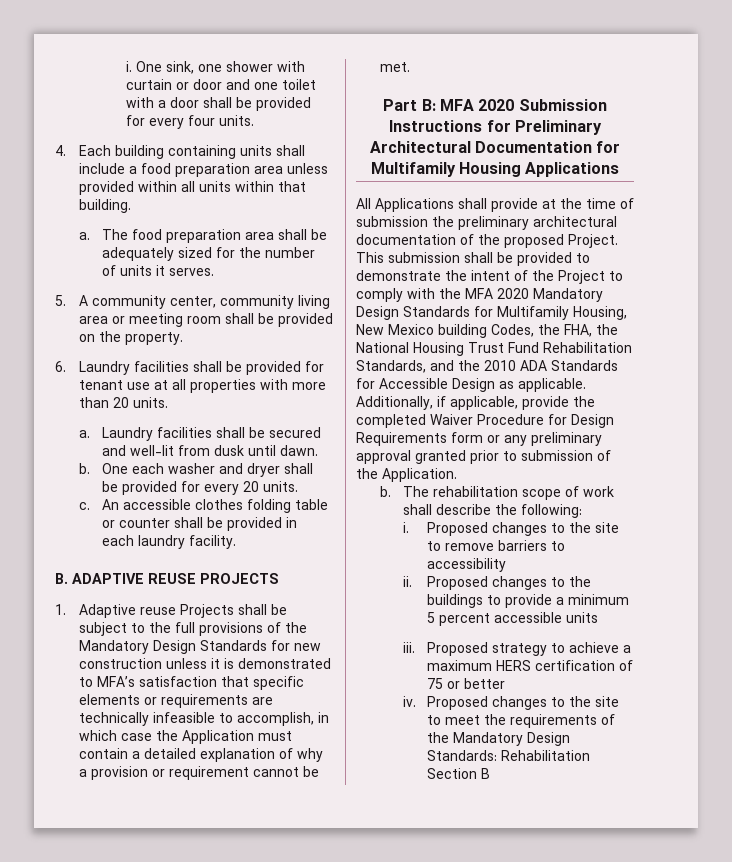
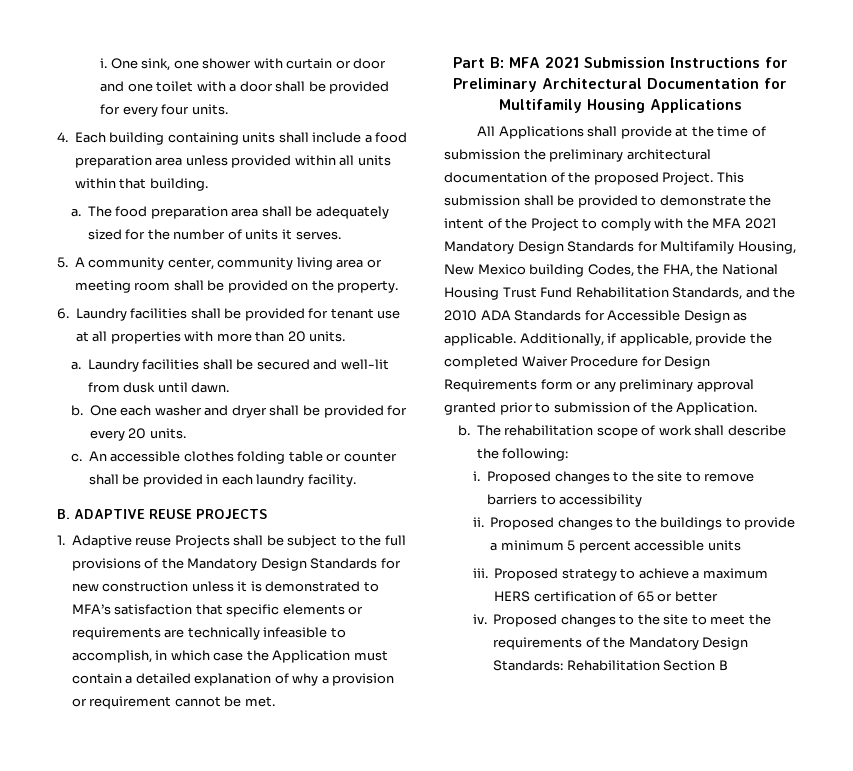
[478,99,515,111] 2020 -> [544,56,579,68] 2021
[497,288,529,299] 2020 -> [744,218,776,229] 2021
[427,678,444,689] 75 -> [636,591,654,602] 65

